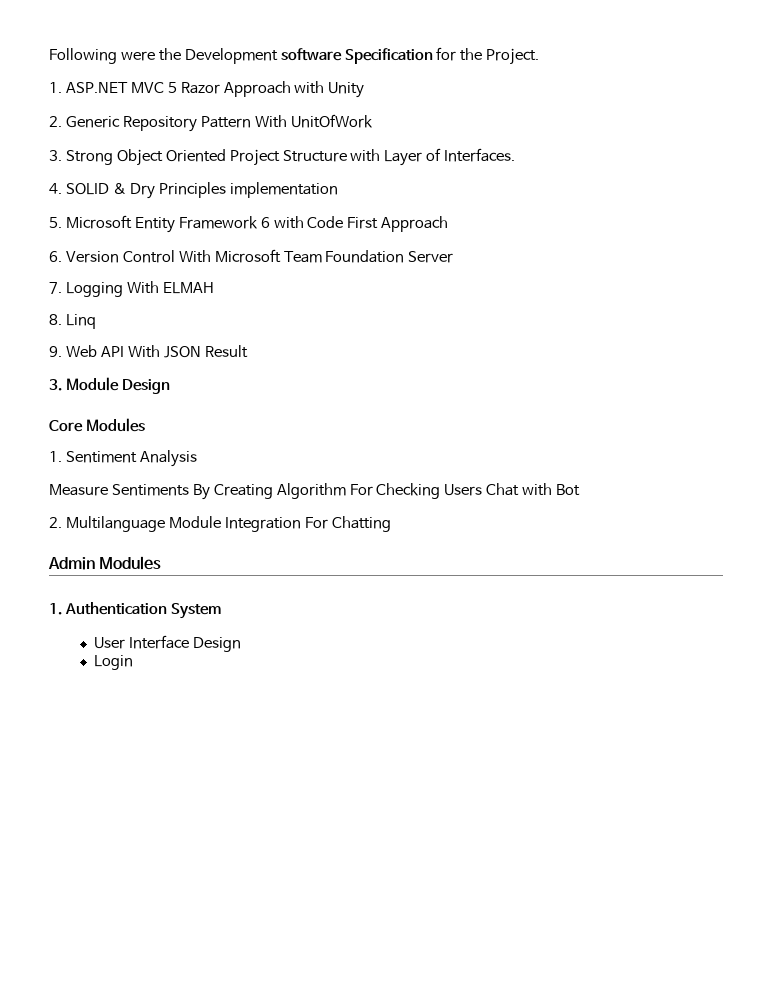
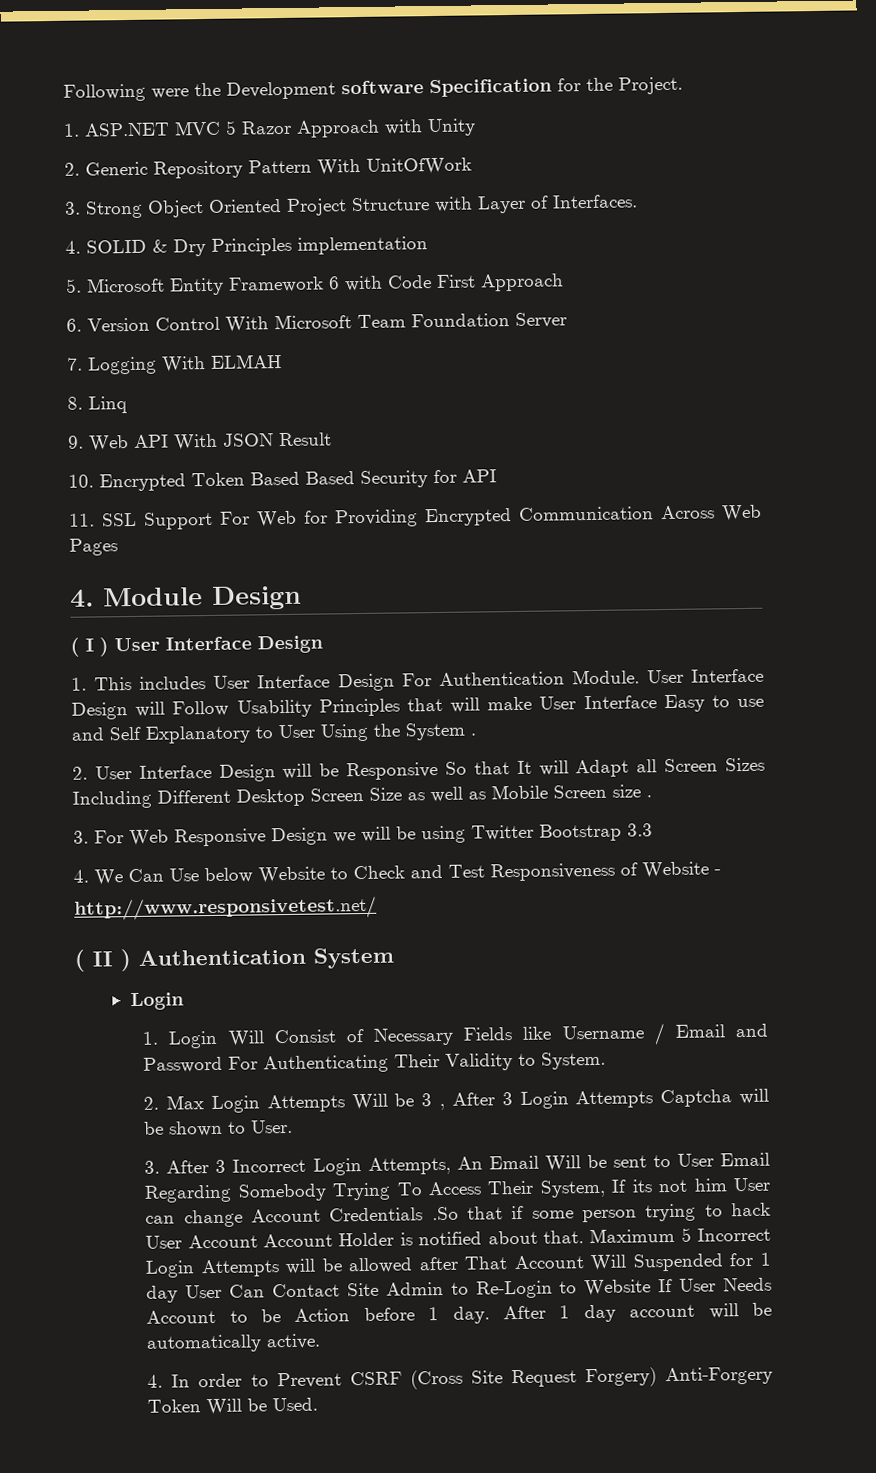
[49,377,170,394] [49,418,146,432] [49,450,197,467] [49,483,581,500] [49,516,391,532] [48,556,162,570] [49,602,222,619] [93,635,241,652] [93,655,133,670] 3. Module Design // Core Modules // 1. Sentiment Analysis // Measure Sentiments By Creating Algorithm For Checking Users Chat with Bot // 2. Multilanguage Module Integration For Chatting // Admin Modules // 1. Authentication System // User Interface Design // Login -> [68,469,497,492] [69,504,762,530] [69,538,118,556] [70,585,302,610] [70,635,323,657] [71,668,765,692] [71,694,764,720] [71,722,476,744] [72,757,765,782] [72,784,652,809] [73,823,653,847] [73,861,721,886] [74,895,377,922] [74,947,395,972] [129,992,184,1011] [142,1023,769,1049] [143,1051,607,1074] [143,1088,769,1114] [144,1119,294,1137] [144,1152,770,1176] [144,1177,770,1203] [145,1202,771,1228] [145,1227,772,1249] [145,1252,771,1278] [146,1277,773,1303] [146,1302,773,1324] [146,1333,322,1353] [147,1366,773,1390] [147,1397,319,1416] 10. Encrypted Token Based Based Security for API // 11. SSL Support For Web for Providing Encrypted Communication Across Web Pages // 4. Module Design // ( I ) User Interface Design // 1. This includes User Interface Design For Authentication Module. User Interface Design will Follow Usability Principles that will make User Interface Easy to use and Self Explanatory to User Using the System . // 2. User Interface Design will be Responsive So that It will Adapt all Screen Sizes Including Different Desktop Screen Size as well as Mobile Screen size . // 3. For Web Responsive Design we will be using Twitter Bootstrap 3.3 // 4. We Can Use below Website to Check and Test Responsiveness of Website - // http://www.responsivetest.net/ // ( II ) Authentication System // Login // 1. Login Will Consist of Necessary Fields like Username / Email and Password For Authenticating Their Validity to System. // 2. Max Login Attempts Will be 3 , After 3 Login Attempts Captcha will be shown to User. // 3. After 3 Incorrect Login Attempts, An Email Will be sent to User Email Regarding Somebody Trying To Access Their System, If its not him User can change Account Credentials .So that if some person trying to hack User Account Account Holder is notified about that. Maximum 5 Incorrect Login Attempts will be allowed after That Account Will Suspended for 1 day User Can Contact Site Admin to Re-Login to Website If User Needs Account to be Action before 1 day. After 1 day account will be automatically active. // 4. In order to Prevent CSRF (Cross Site Request Forgery) Anti-Forgery Token Will be Used.

